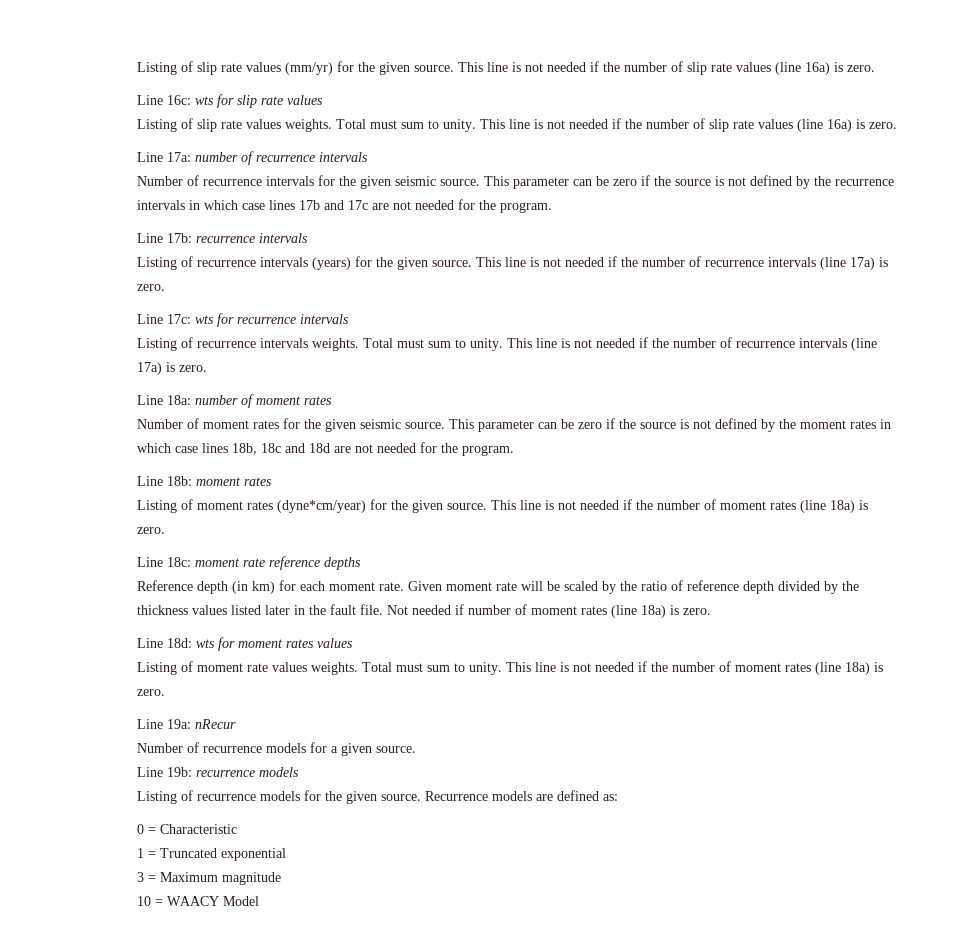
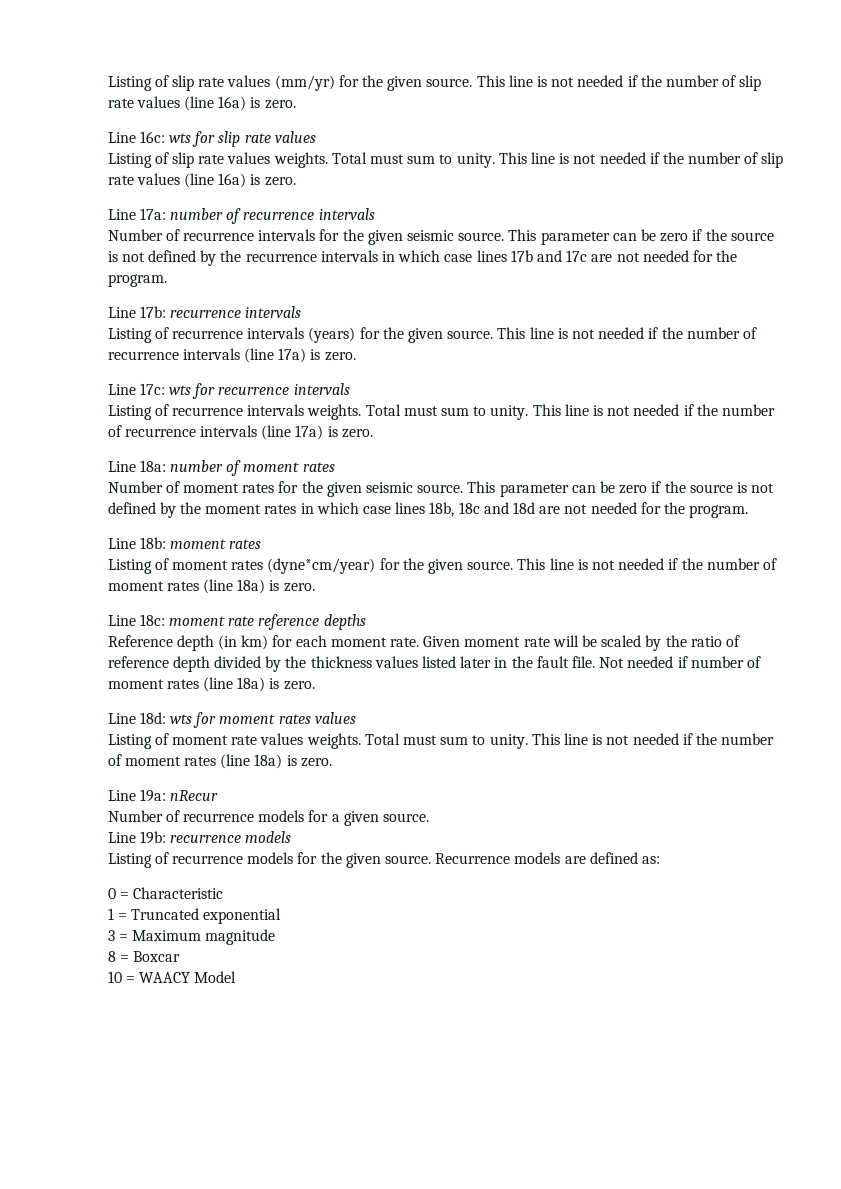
(282, 878) none -> [107,951,181,962] // 8 = Boxcar

